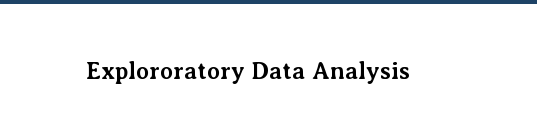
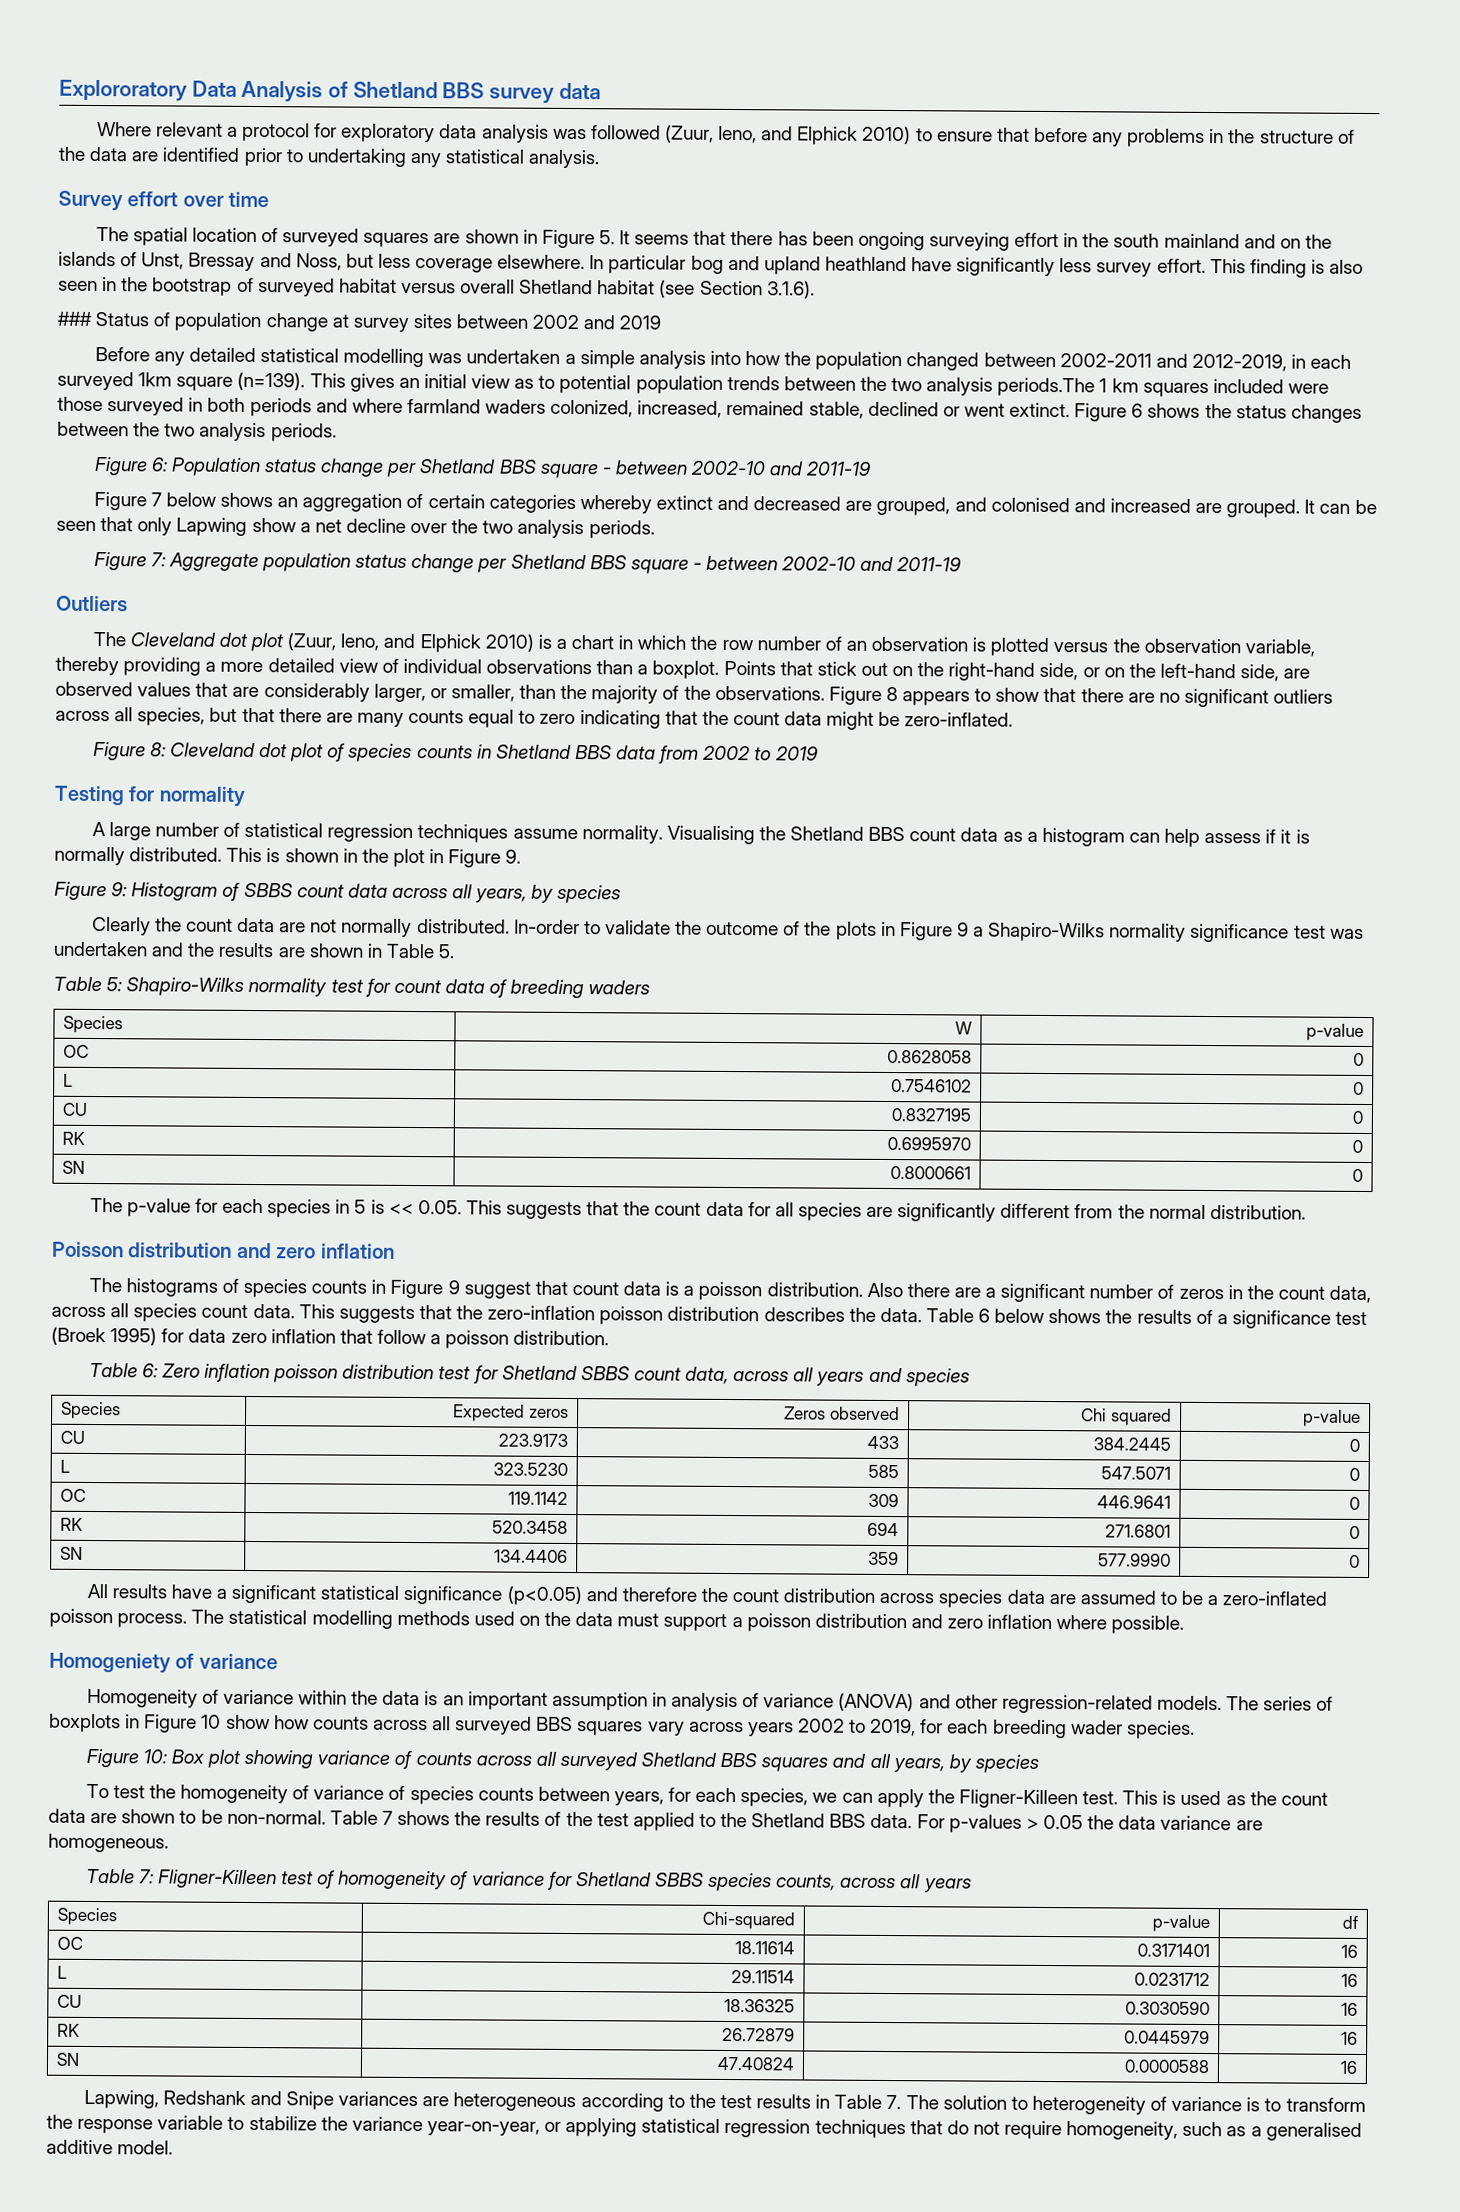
(410, 72) none -> [328,81,601,104] [96,121,1355,147] [58,146,601,169] [58,190,270,212] [95,226,1332,251] [58,251,1364,278] [58,277,815,299] [57,311,662,332] [94,346,1352,372] [57,371,1329,397] [57,396,1362,423] [57,421,337,442] [93,456,873,479] [93,491,1377,518] [56,517,655,539] [93,551,963,574] [56,595,128,612] [92,631,1315,657] [55,656,1311,682] [55,681,1334,708] [55,707,1014,730] [92,741,819,764] [54,785,245,807] [91,821,1310,847] [54,846,522,868] [54,881,622,904] [91,916,1364,943] [53,941,456,959] [53,976,651,999] [63,1015,124,1034] [954,1021,972,1035] [1305,1023,1364,1041] [63,1044,90,1058] [886,1049,972,1064] [1352,1052,1364,1066] [63,1073,74,1087] [890,1079,972,1093] [1352,1081,1364,1095] [62,1102,89,1116] [890,1108,971,1122] [1351,1110,1363,1124] [62,1131,86,1145] [886,1136,971,1151] [1351,1139,1363,1153] [62,1160,86,1174] [889,1166,971,1180] [1351,1168,1363,1182] [89,1197,1306,1222] [52,1241,395,1259] [88,1277,1372,1304] [51,1303,1368,1329] [51,1326,610,1349] [88,1362,970,1387] [61,1401,122,1420] [452,1404,569,1422] [783,1406,900,1421] [1080,1408,1172,1426] [1301,1409,1361,1427] [60,1430,86,1444] [497,1433,568,1447] [866,1435,899,1450] [1092,1437,1171,1451] [1348,1438,1360,1452] [60,1459,71,1473] [492,1462,568,1476] [867,1464,899,1479] [1100,1466,1171,1480] [1348,1467,1360,1481] [60,1488,87,1502] [507,1491,568,1505] [867,1493,899,1508] [1096,1495,1171,1509] [1348,1496,1360,1510] [60,1517,84,1531] [491,1520,568,1534] [866,1522,899,1537] [1104,1524,1171,1538] [1348,1525,1360,1539] [60,1546,84,1560] [493,1549,568,1563] [867,1551,899,1566] [1097,1553,1171,1567] [1348,1554,1360,1568] [86,1583,1328,1608] [49,1608,1185,1634] [49,1652,278,1674] [86,1688,1334,1714] [49,1713,1195,1739] [85,1748,1039,1773] [85,1783,1328,1809] [48,1808,1263,1833] [48,1833,169,1853] [85,1868,972,1893] [57,1907,118,1926] [701,1911,795,1930] [1151,1914,1210,1933] [1341,1915,1358,1929] [57,1936,84,1950] [734,1941,795,1955] [1136,1943,1210,1958] [1340,1944,1358,1958] [57,1965,68,1979] [730,1970,795,1984] [1133,1972,1210,1987] [1340,1973,1358,1987] [57,1994,83,2008] [723,1998,795,2013] [1124,2001,1210,2016] [1340,2002,1358,2016] [57,2023,81,2037] [721,2027,795,2042] [1123,2030,1210,2045] [1340,2031,1358,2045] [56,2052,81,2066] [716,2056,795,2071] [1123,2059,1210,2074] [1339,2060,1358,2074] [83,2089,1366,2115] [46,2114,1362,2141] [46,2139,174,2155] of Shetland BBS survey data // Where relevant a protocol for exploratory data analysis was followed (Zuur, Ieno, and Elphick 2010) to ensure that before any problems in the structure of the data are identified prior to undertaking any statistical analysis. // Survey effort over time // The spatial location of surveyed squares are shown in Figure 5. It seems that there has been ongoing surveying effort in the south mainland and on the islands of Unst, Bressay and Noss, but less coverage elsewhere. In particular bog and upland heathland have significantly less survey effort. This finding is also seen in the bootstrap of surveyed habitat versus overall Shetland habitat (see Section 3.1.6). // ### Status of population change at survey sites between 2002 and 2019 // Before any detailed statistical modelling was undertaken a simple analysis into how the population changed between 2002-2011 and 2012-2019, in each surveyed 1km square (n=139). This gives an initial view as to potential population trends between the two analysis periods.The 1 km squares included were those surveyed in both periods and where farmland waders colonized, increased, remained stable, declined or went extinct. Figure 6 shows the status changes between the two analysis periods. // Figure 6: Population status change per Shetland BBS square - between 2002-10 and 2011-19 // Figure 7 below shows an aggregation of certain categories whereby extinct and decreased are grouped, and colonised and increased are grouped. It can be seen that only Lapwing show a net decline over the two analysis periods. // Figure 7: Aggregate population status change per Shetland BBS square - between 2002-10 and 2011-19 // Outliers // The Cleveland dot plot (Zuur, Ieno, and Elphick 2010) is a chart in which the row number of an observation is plotted versus the observation variable, thereby providing a more detailed view of individual observations than a boxplot. Points that stick out on the right-hand side, or on the left-hand side, are observed values that are considerably larger, or smaller, than the majority of the observations. Figure 8 appears to show that there are no significant outliers across all species, but that there are many counts equal to zero indicating that the count data might be zero-inflated. // Figure 8: Cleveland dot plot of species counts in Shetland BBS data from 2002 to 2019 // Testing for normality // A large number of statistical regression techniques assume normality. Visualising the Shetland BBS count data as a histogram can help assess if it is normally distributed. This is shown in the plot in Figure 9. // Figure 9: Histogram of SBBS count data across all years, by species // Clearly the count data are not normally distributed. In-order to validate the outcome of the plots in Figure 9 a Shapiro-Wilks normality significance test was undertaken and the results are shown in Table 5. // Table 5: Shapiro-Wilks normality test for count data of breeding waders // Species | W | p-value // OC | 0.8628058 | 0 // L | 0.7546102 | 0 // CU | 0.8327195 | 0 // RK | 0.6995970 | 0 // SN | 0.8000661 | 0 // The p-value for each species in 5 is << 0.05. This suggests that the count data for all species are significantly different from the normal distribution. // Poisson distribution and zero inflation // The histograms of species counts in Figure 9 suggest that count data is a poisson distribution. Also there are a significant number of zeros in the count data, across all species count data. This suggests that the zero-inflation poisson distribution describes the data. Table 6 below shows the results of a significance test (Broek 1995) for data zero inflation that follow a poisson distribution. // Table 6: Zero inflation poisson distribution test for Shetland SBBS count data, across all years and species // Species | Expected zeros | Zeros observed | Chi squared | p-value // CU | 223.9173 | 433 | 384.2445 | 0 // L | 323.5230 | 585 | 547.5071 | 0 // OC | 119.1142 | 309 | 446.9641 | 0 // RK | 520.3458 | 694 | 271.6801 | 0 // SN | 134.4406 | 359 | 577.9990 | 0 // All results have a significant statistical significance (p<0.05) and therefore the count distribution across species data are assumed to be a zero-inflated poisson process. The statistical modelling methods used on the data must support a poisson distribution and zero inflation where possible. // Homogeniety of variance // Homogeneity of variance within the data is an important assumption in analysis of variance (ANOVA) and other regression-related models. The series of boxplots in Figure 10 show how counts across all surveyed BBS squares vary across years 2002 to 2019, for each breeding wader species. // Figure 10: Box plot showing variance of counts across all surveyed Shetland BBS squares and all years, by species // To test the homogeneity of variance of species counts between years, for each species, we can apply the Fligner-Killeen test. This is used as the count data are shown to be non-normal. Table 7 shows the results of the test applied to the Shetland BBS data. For p-values > 0.05 the data variance are homogeneous. // Table 7: Fligner-Killeen test of homogeneity of variance for Shetland SBBS species counts, across all years // Species | Chi-squared | p-value | df // OC | 18.11614 | 0.3171401 | 16 // L | 29.11514 | 0.0231712 | 16 // CU | 18.36325 | 0.3030590 | 16 // RK | 26.72879 | 0.0445979 | 16 // SN | 47.40824 | 0.0000588 | 16 // Lapwing, Redshank and Snipe variances are heterogeneous according to the test results in Table 7. The solution to heterogeneity of variance is to transform the response variable to stabilize the variance year-on-year, or applying statistical regression techniques that do not require homogeneity, such as a generalised additive model.

